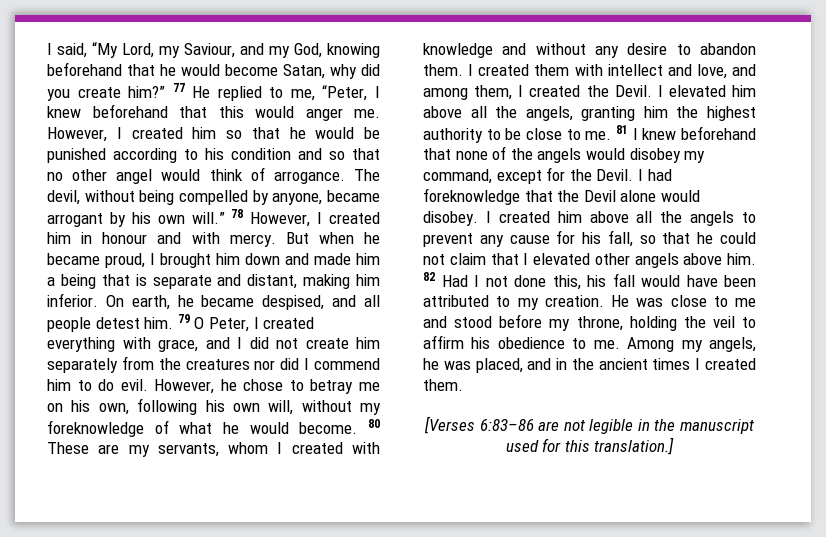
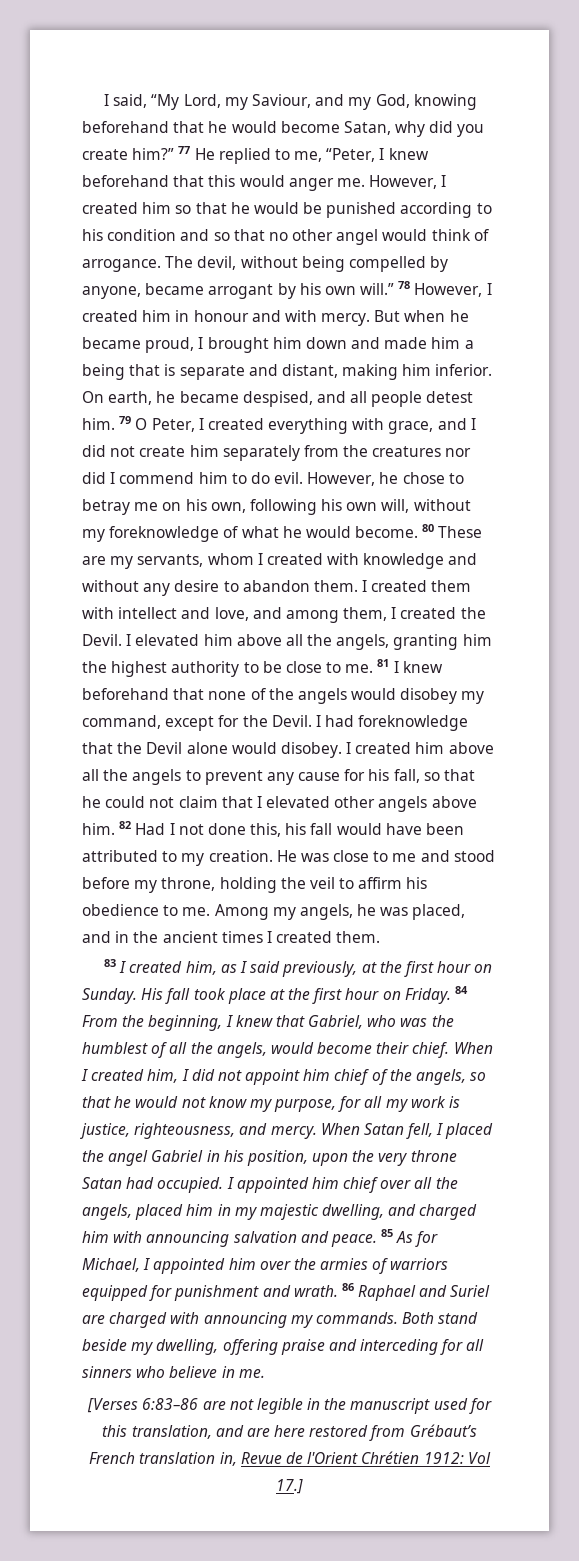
(463, 385) none -> [104,959,493,977] [82,986,469,1004] [82,1015,454,1031] [82,1042,493,1058] [81,1069,487,1085] [82,1096,461,1112] [80,1123,494,1139] [82,1150,457,1166] [82,1177,458,1193] [82,1204,478,1220] [82,1229,439,1247] [82,1258,449,1274] [82,1283,491,1301] [82,1312,479,1328] [82,1339,485,1355] [82,1366,265,1378] // 83 I created him, as I said previously, at the first hour on Sunday. His fall took place at the first hour on Friday. 84 From the beginning, I knew that Gabriel, who was the humblest of all the angels, would become their chief. When I created him, I did not appoint him chief of the angels, so that he would not know my purpose, for all my work is justice, righteousness, and mercy. When Satan fell, I placed the angel Gabriel in his position, upon the very throne Satan had occupied. I appointed him chief over all the angels, placed him in my majestic dwelling, and charged him with announcing salvation and peace. 85 As for Michael, I appointed him over the armies of warriors equipped for punishment and wrath. 86 Raphael and Suriel are charged with announcing my commands. Both stand beside my dwelling, offering praise and interceding for all sinners who believe in me.
[594,437,675,455] translation.] -> [131,1424,477,1441] [89,1451,491,1466] [276,1479,303,1494] translation, and are here restored from Grébaut’s French translation in, Revue de l'Orient Chrétien 1912: Vol 17.]

